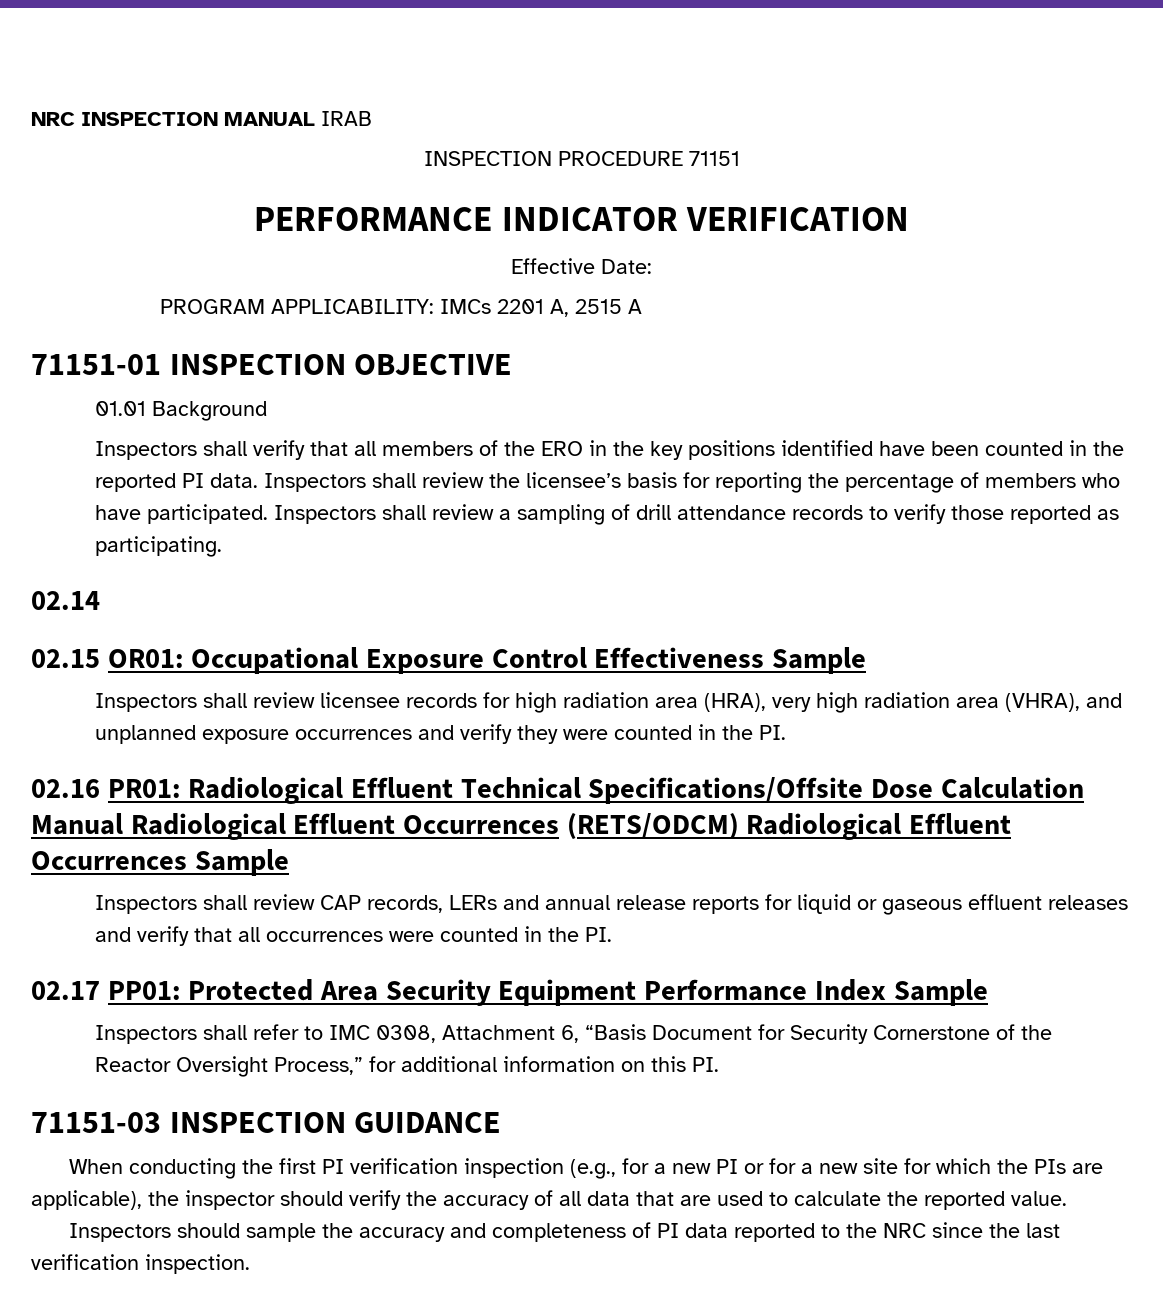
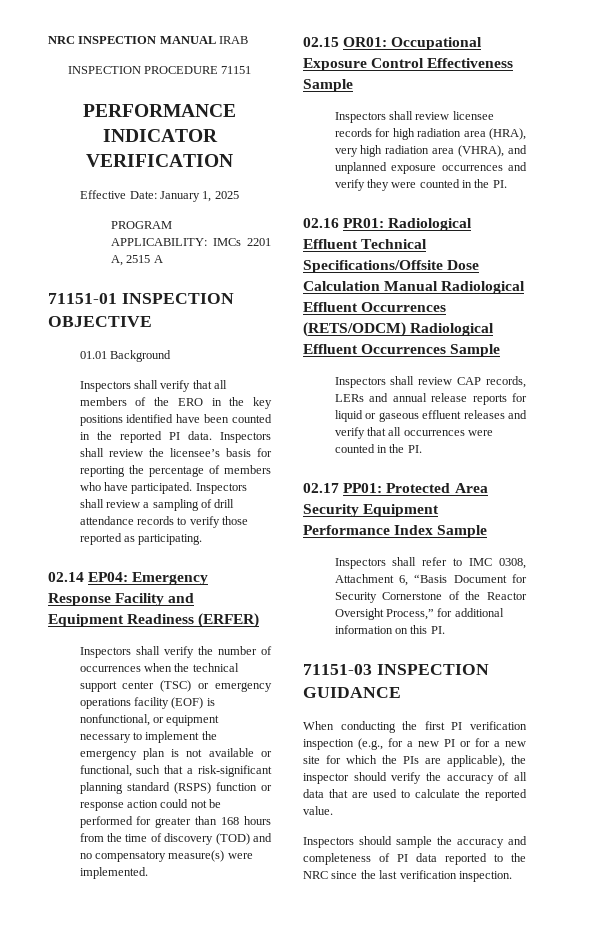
(652, 266) none -> [160,191,239,202] January 1, 2025
(100, 600) none -> [88,572,209,585] [48,593,195,606] [48,613,260,628] [79,646,272,658] [79,663,239,672] [79,680,272,692] [79,697,215,709] [79,714,220,726] [79,731,217,743] [79,748,272,760] [79,765,272,777] [79,782,272,794] [79,799,222,811] [79,816,271,828] [79,833,272,845] [79,850,253,862] [79,867,148,879] EP04: Emergency Response Facility and Equipment Readiness (ERFER) // Inspectors shall verify the number of occurrences when the technical support center (TSC) or emergency operations facility (EOF) is nonfunctional, or equipment necessary to implement the emergency plan is not available or functional, such that a risk-significant planning standard (RSPS) function or response action could not be performed for greater than 168 hours from the time of discovery (TOD) and no compensatory measure(s) were implemented.

